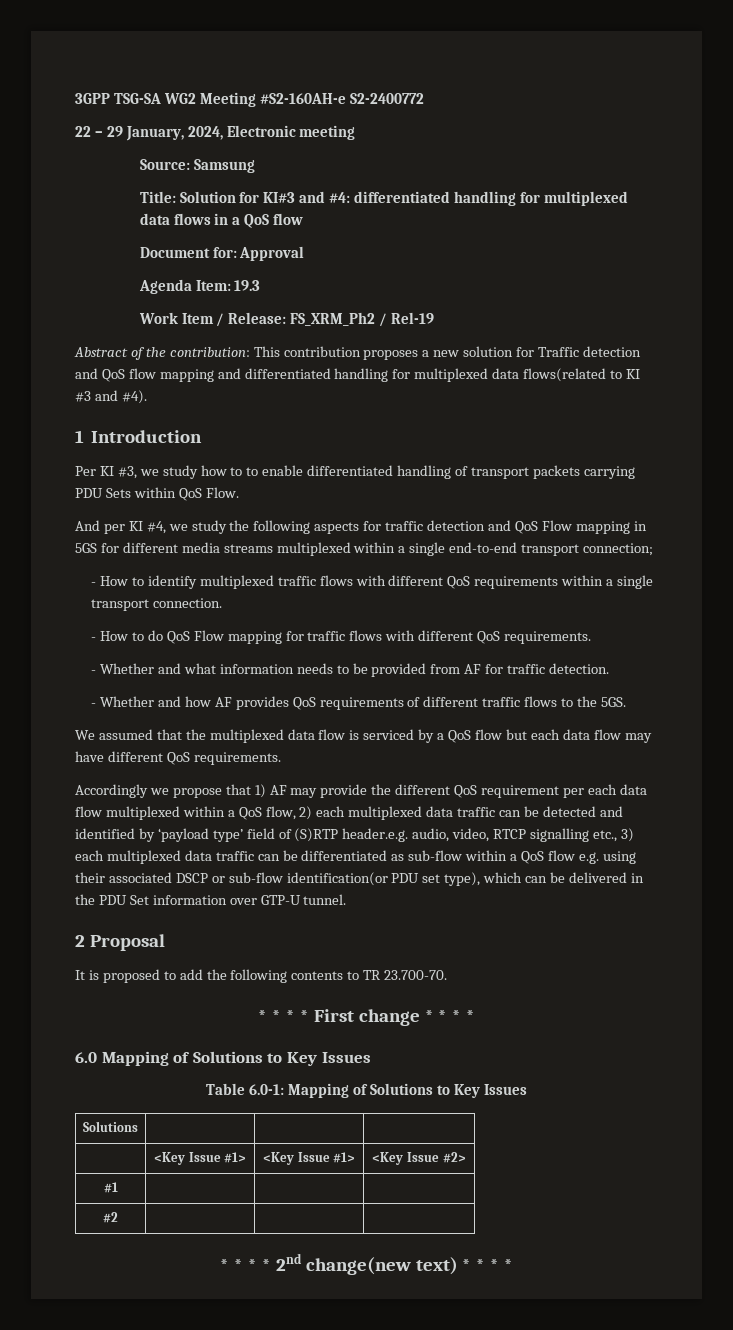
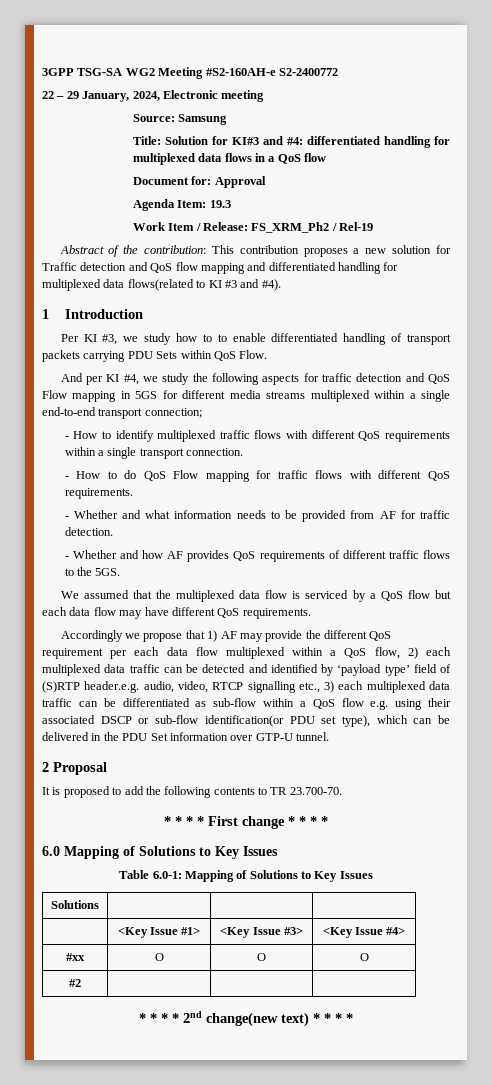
[333,1152,356,1163] [372,1152,466,1165] [103,1182,118,1193] #1> | <Key Issue #2> // #1 | | | -> [283,927,303,935] [322,927,406,938] [66,953,85,961] [154,953,164,961] [257,953,266,961] [359,953,369,961] #3> | <Key Issue #4> // #xx | O | O | O

